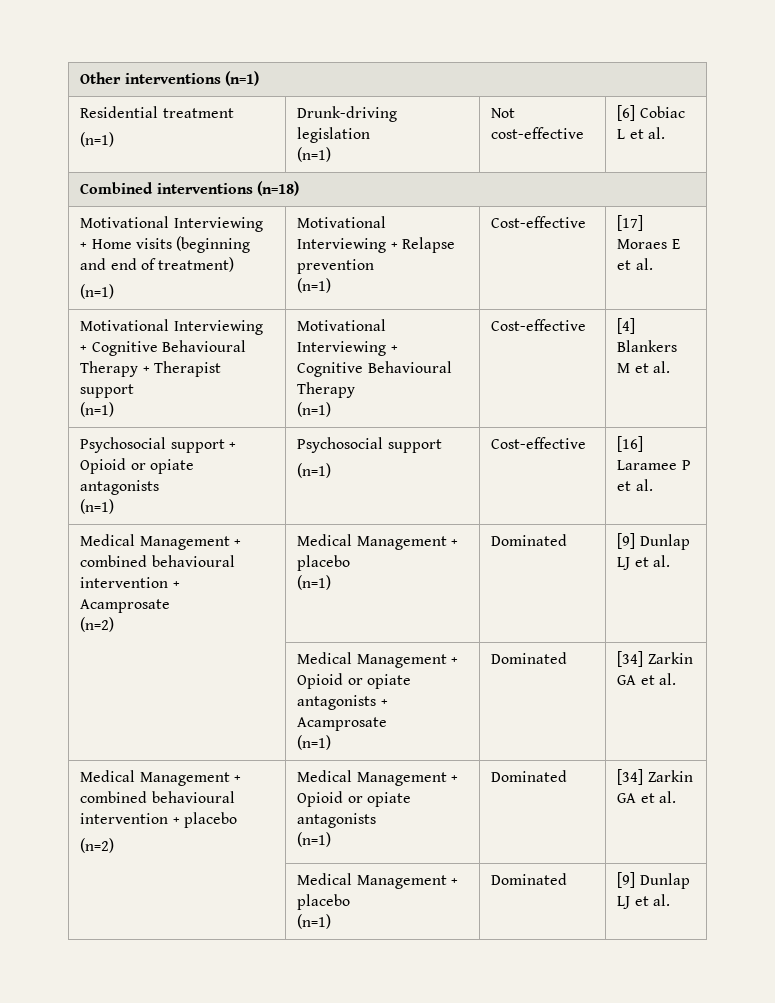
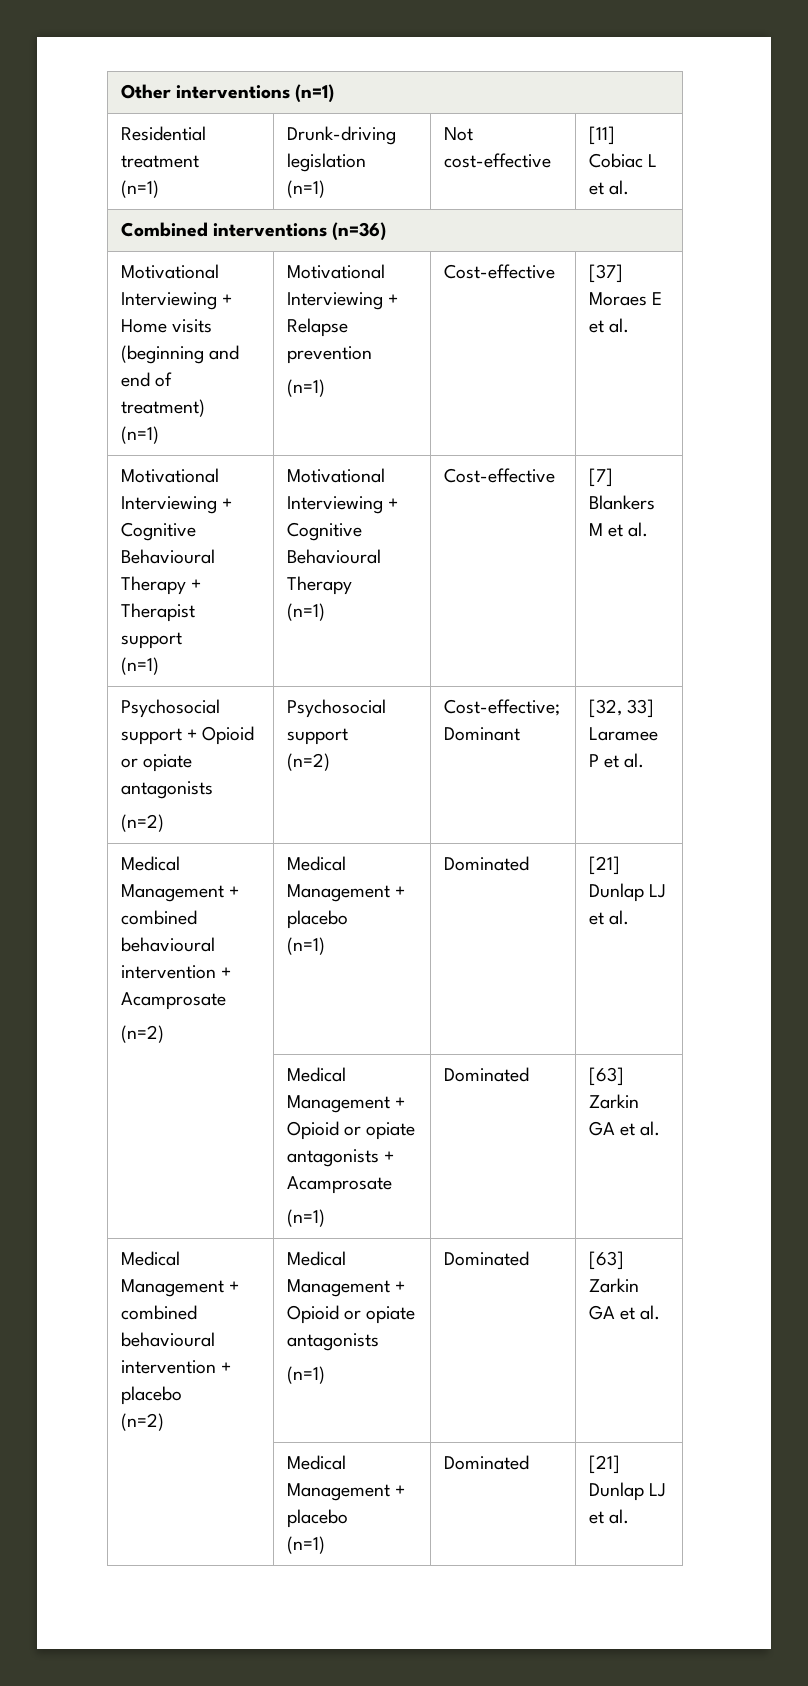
[617,105,636,121] [6] -> [588,126,615,145] [11]
[257,181,300,196] (n=18) -> [332,222,387,241] (n=36)
[617,215,644,231] [17] -> [588,264,623,283] [37]
[617,318,636,334] [4] -> [588,468,613,487] [7]
[80,499,115,514] (n=1) -> [120,814,164,832] (n=2)
[297,463,332,478] [491,437,587,449] [617,436,644,452] (n=1) | Cost-effective | [16] -> [286,753,330,771] [443,699,560,716] [443,727,520,741] [588,699,655,718] (n=2) | Cost-effective; Dominant | [32, 33]
[617,533,636,549] [9] -> [588,856,620,875] [21]
[617,651,644,667] [34] -> [588,1067,624,1086] [63]
[617,769,644,785] [34] -> [588,1251,624,1270] [63]
[617,872,636,888] [9] -> [588,1455,620,1474] [21]

